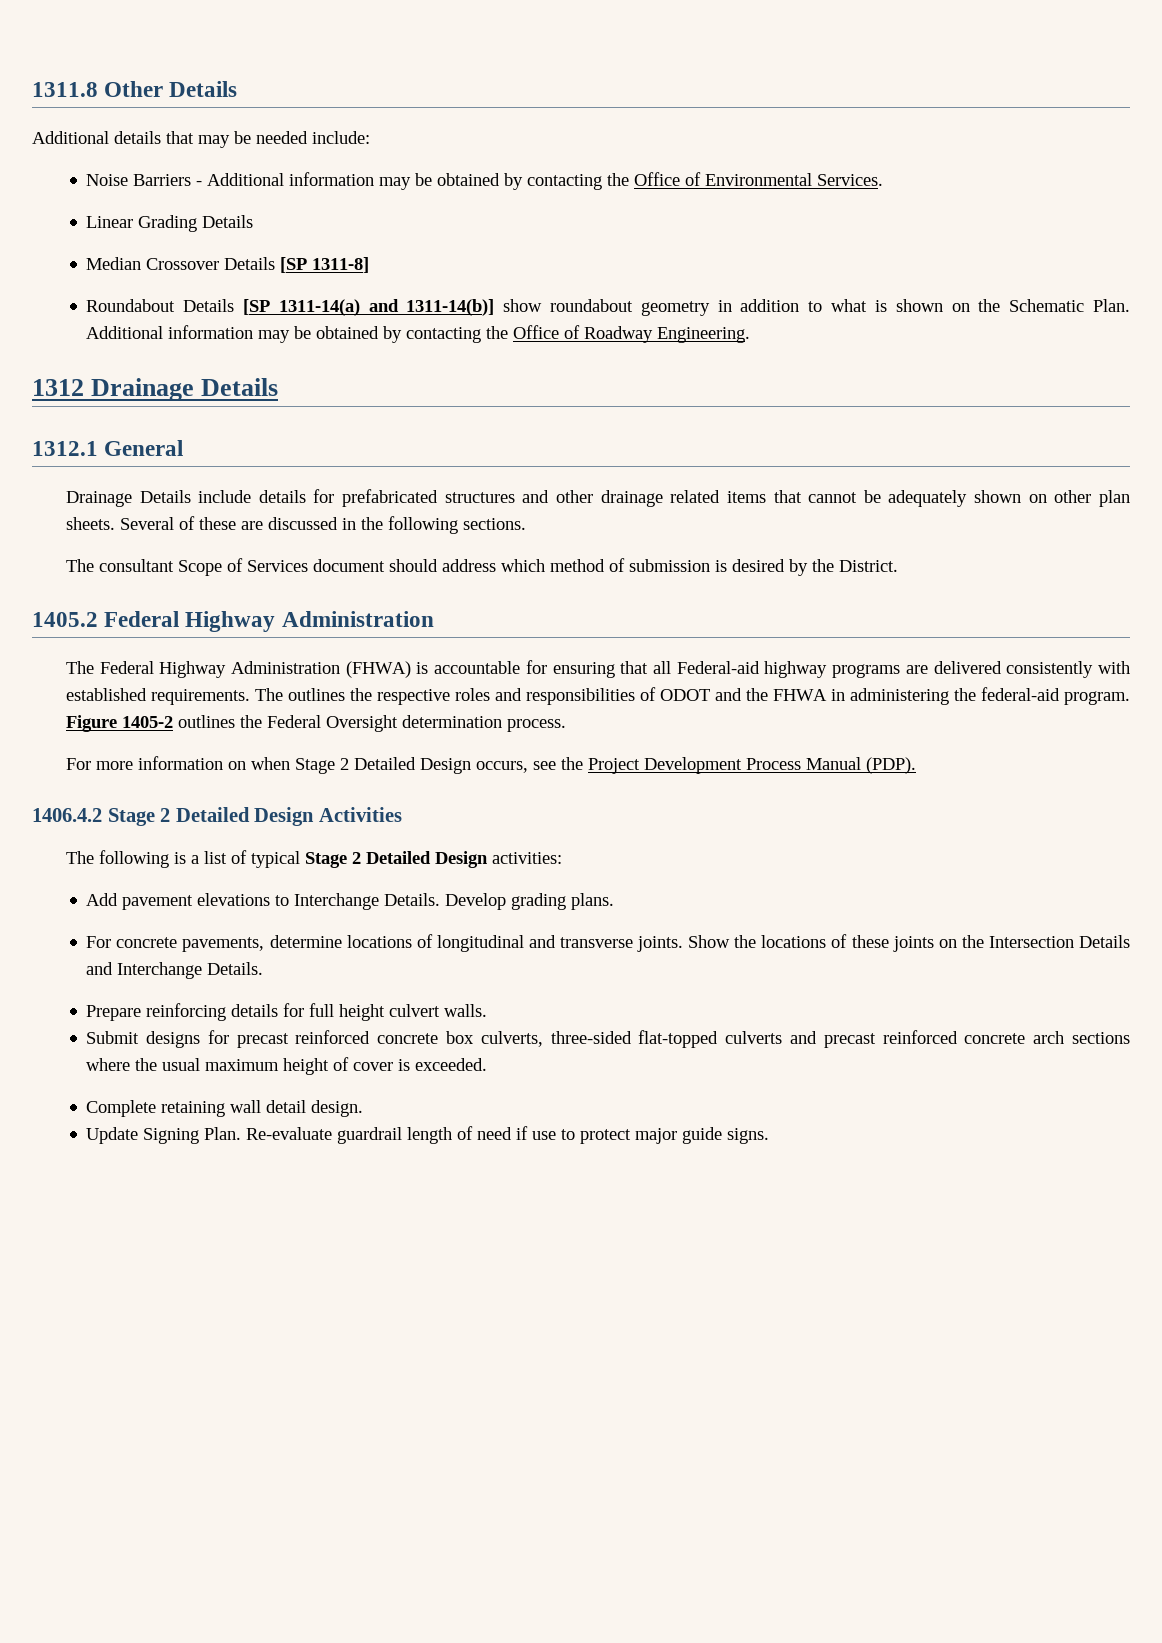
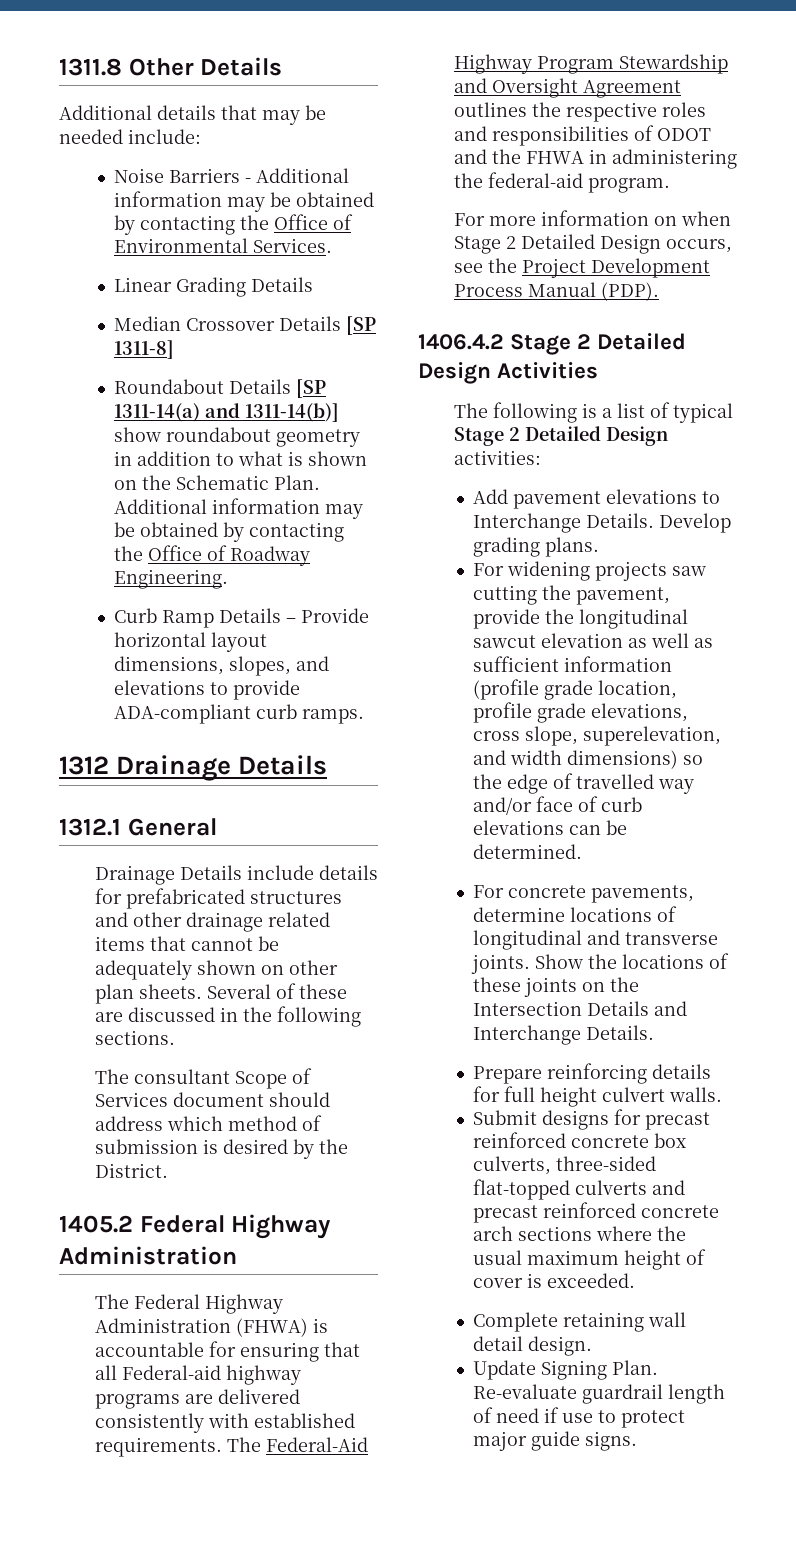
(751, 335) none -> [114,608,370,628] [114,632,268,652] [114,656,330,676] [114,680,301,700] [114,704,365,724] // Curb Ramp Details – Provide horizontal layout dimensions, slopes, and elevations to provide ADA-compliant curb ramps.
(283, 694) none -> [265,1437,368,1452] [453,54,728,74] [453,78,681,98] Federal-Aid Highway Program Stewardship and Oversight Agreement
[65,715,566,732] Figure 1405-2 outlines the Federal Oversight determination process. -> (670, 185) none
(615, 901) none -> [473,561,707,581] [473,585,671,605] [473,609,689,629] [473,633,714,648] [473,656,673,672] [473,679,678,700] [473,702,689,723] [473,726,722,746] [473,750,704,769] [473,773,695,794] [473,796,643,815] [473,820,628,835] [473,844,583,859] // For widening projects saw cutting the pavement, provide the longitudinal sawcut elevation as well as sufficient information (profile grade location, profile grade elevations, cross slope, superelevation, and width dimensions) so the edge of travelled way and/or face of curb elevations can be determined.

